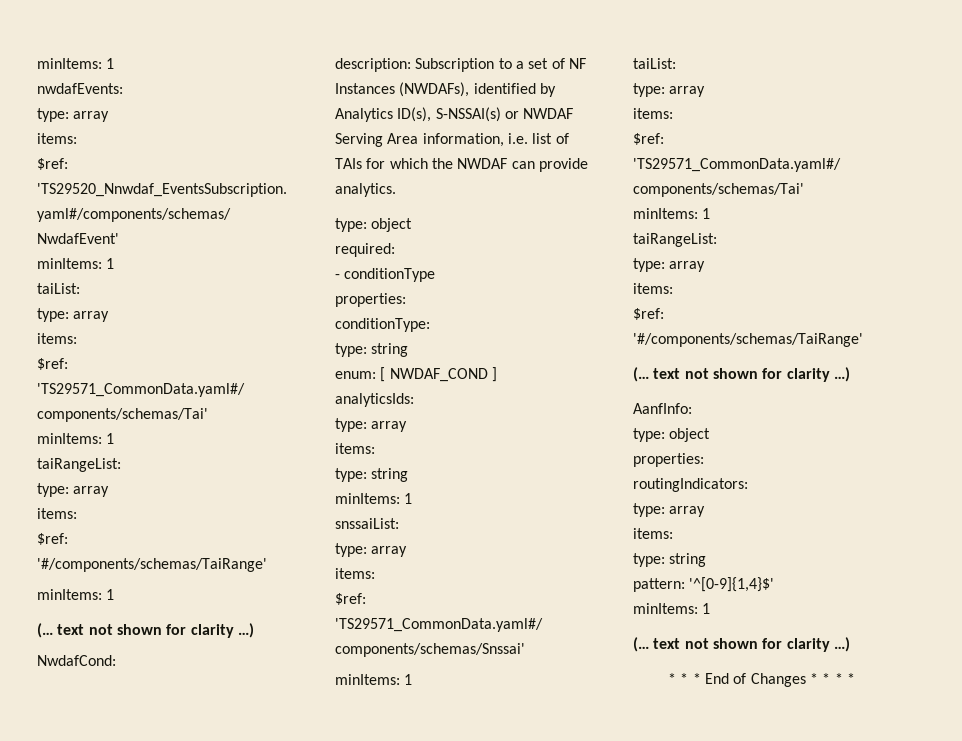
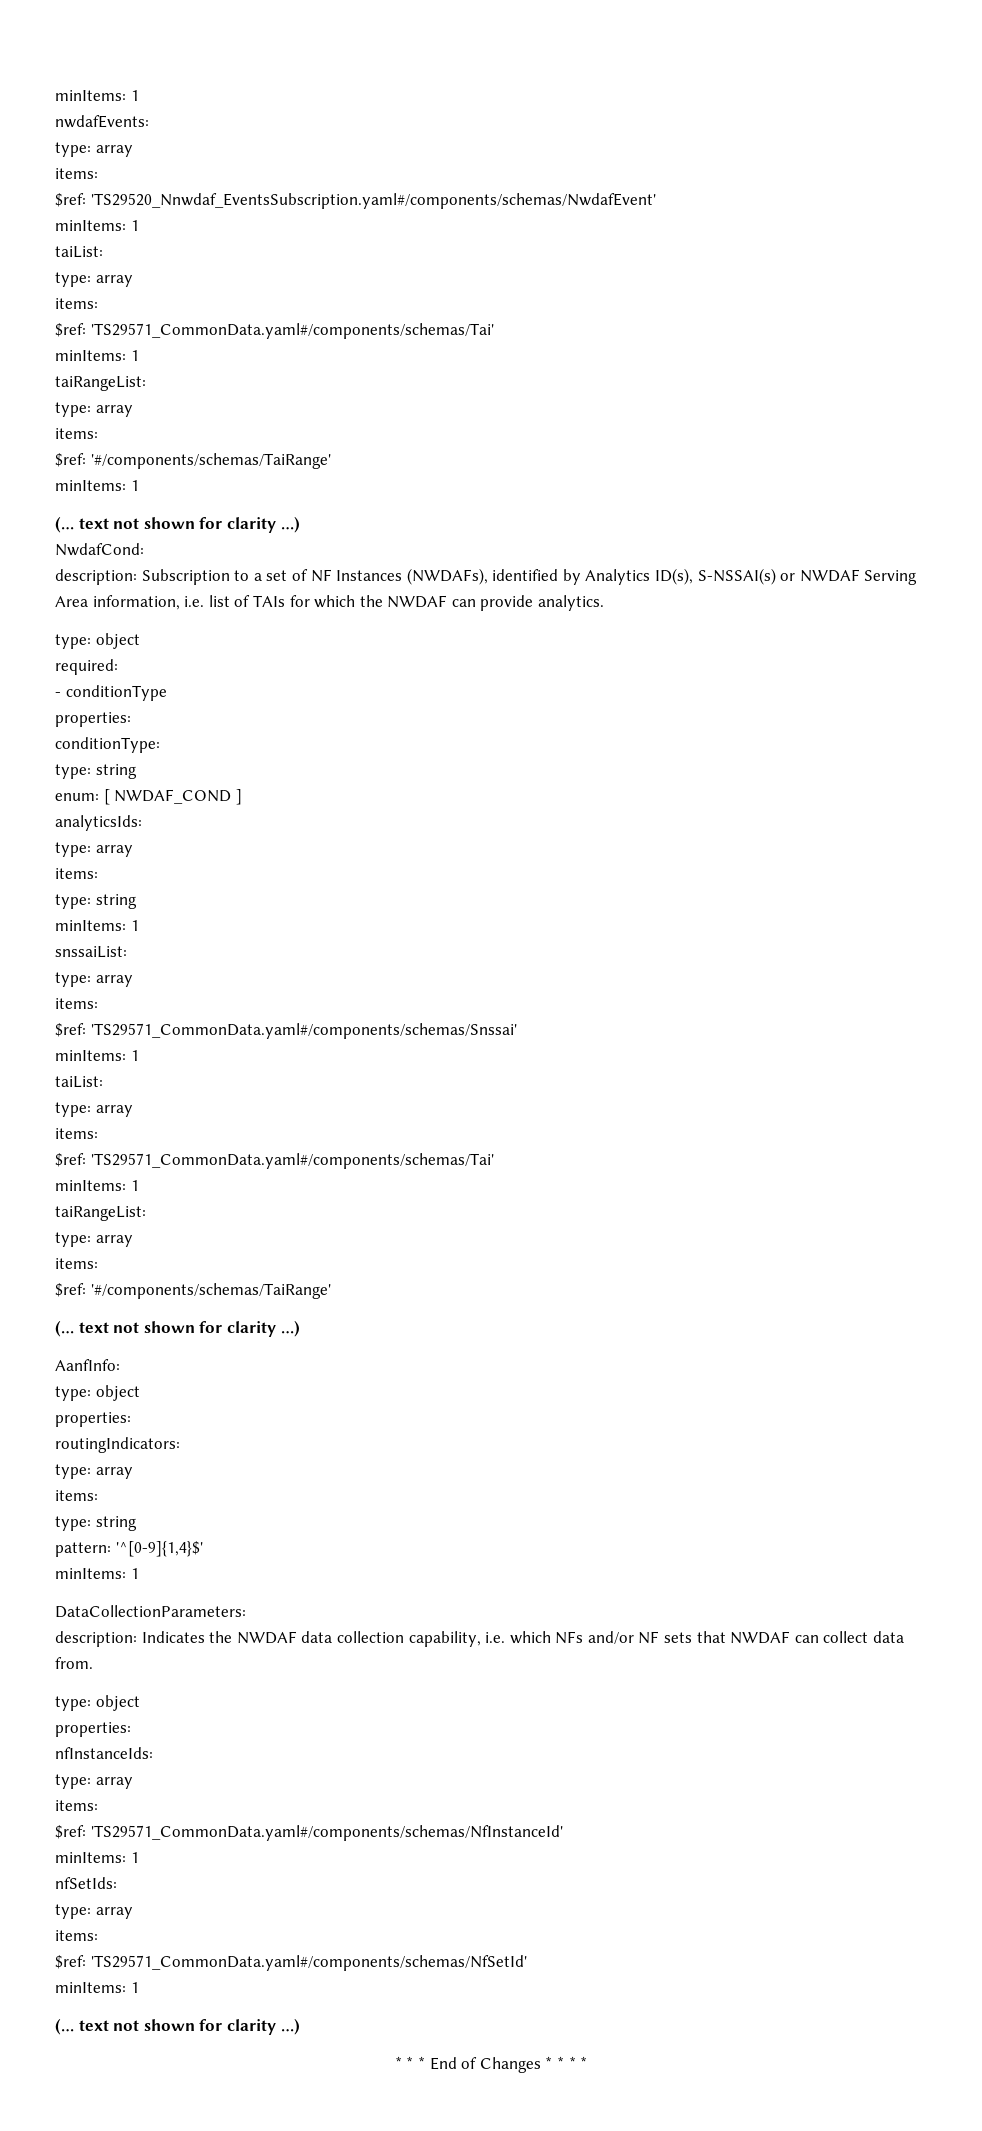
(711, 608) none -> [55,1605,246,1618] [55,1631,905,1647] [55,1657,93,1669] [55,1695,140,1711] [55,1722,131,1737] [55,1747,153,1759] [55,1774,133,1789] [55,1800,98,1811] [55,1825,563,1841] [55,1852,139,1863] [55,1877,117,1889] [55,1904,133,1919] [55,1930,98,1941] [55,1955,527,1971] [55,1982,139,1993] // DataCollectionParameters: // description: Indicates the NWDAF data collection capability, i.e. which NFs and/or NF sets that NWDAF can collect data from. // type: object // properties: // nfInstanceIds: // type: array // items: // $ref: 'TS29571_CommonData.yaml#/components/schemas/NfInstanceId' // minItems: 1 // nfSetIds: // type: array // items: // $ref: 'TS29571_CommonData.yaml#/components/schemas/NfSetId' // minItems: 1

